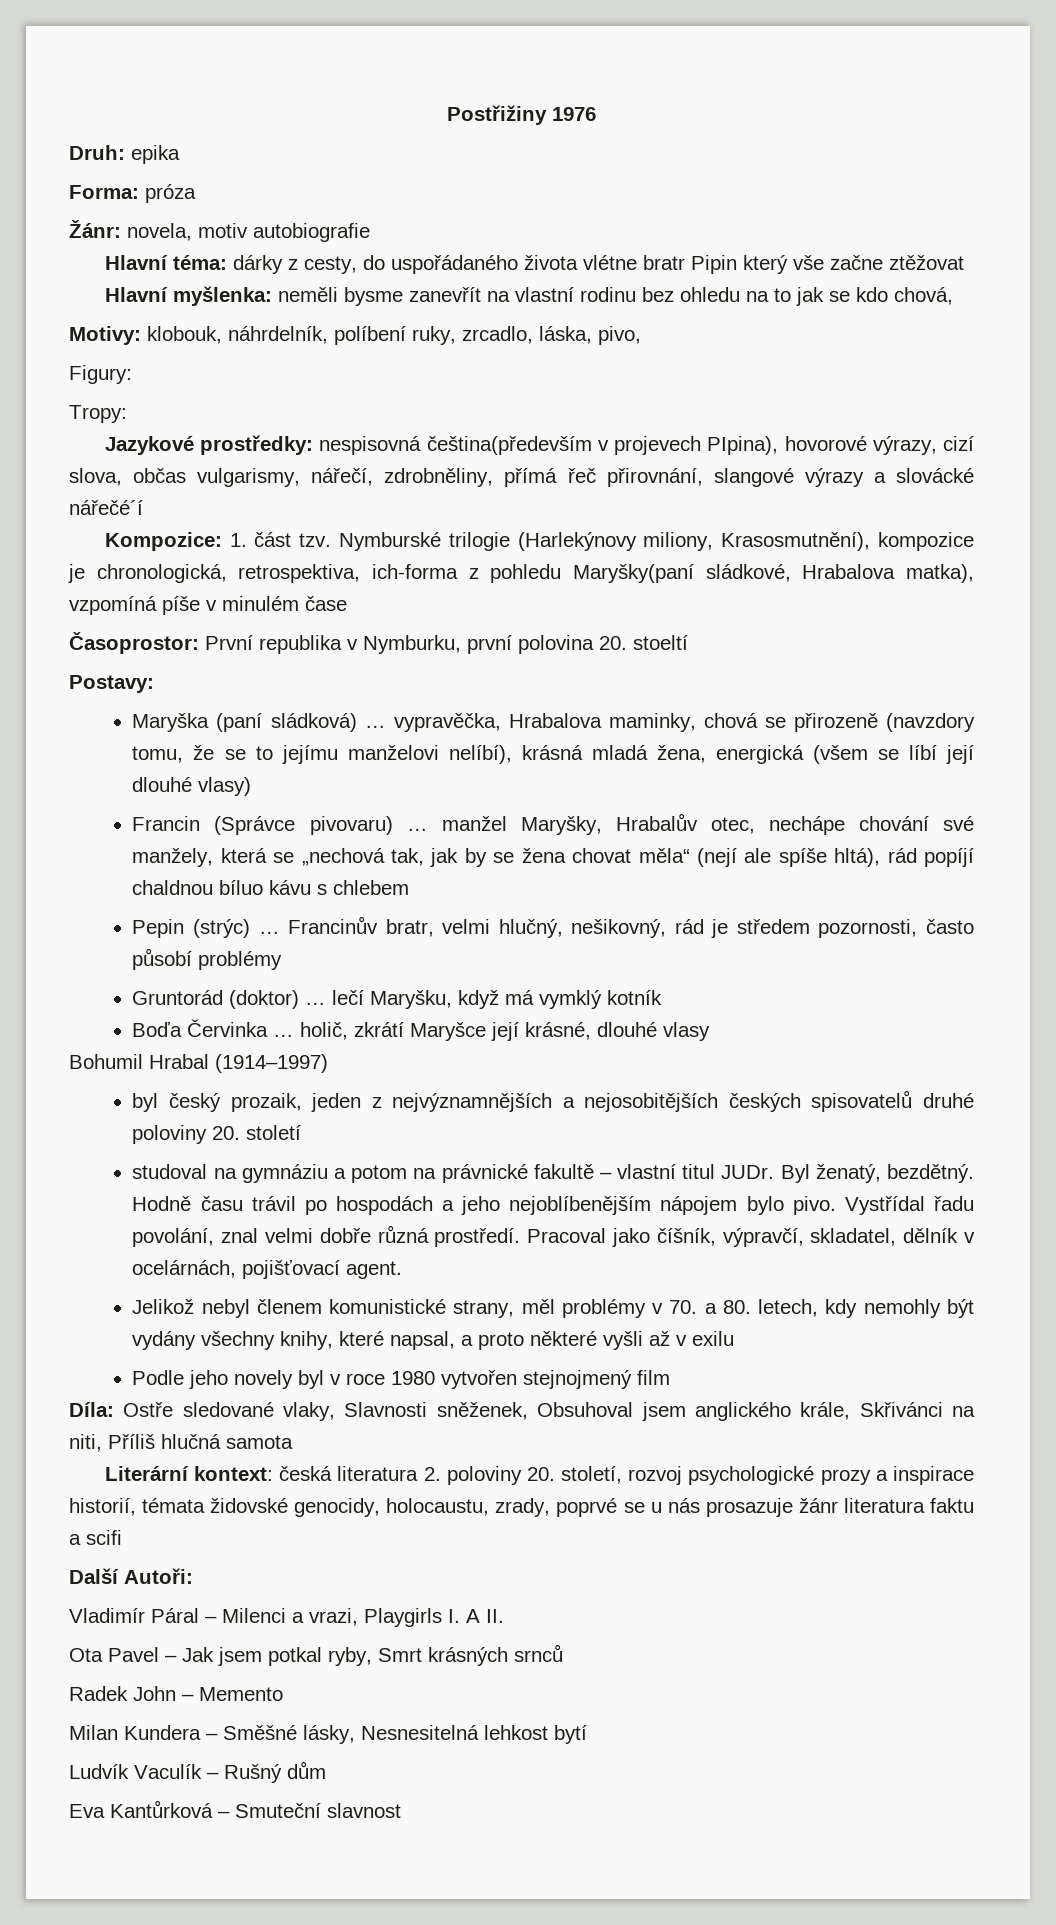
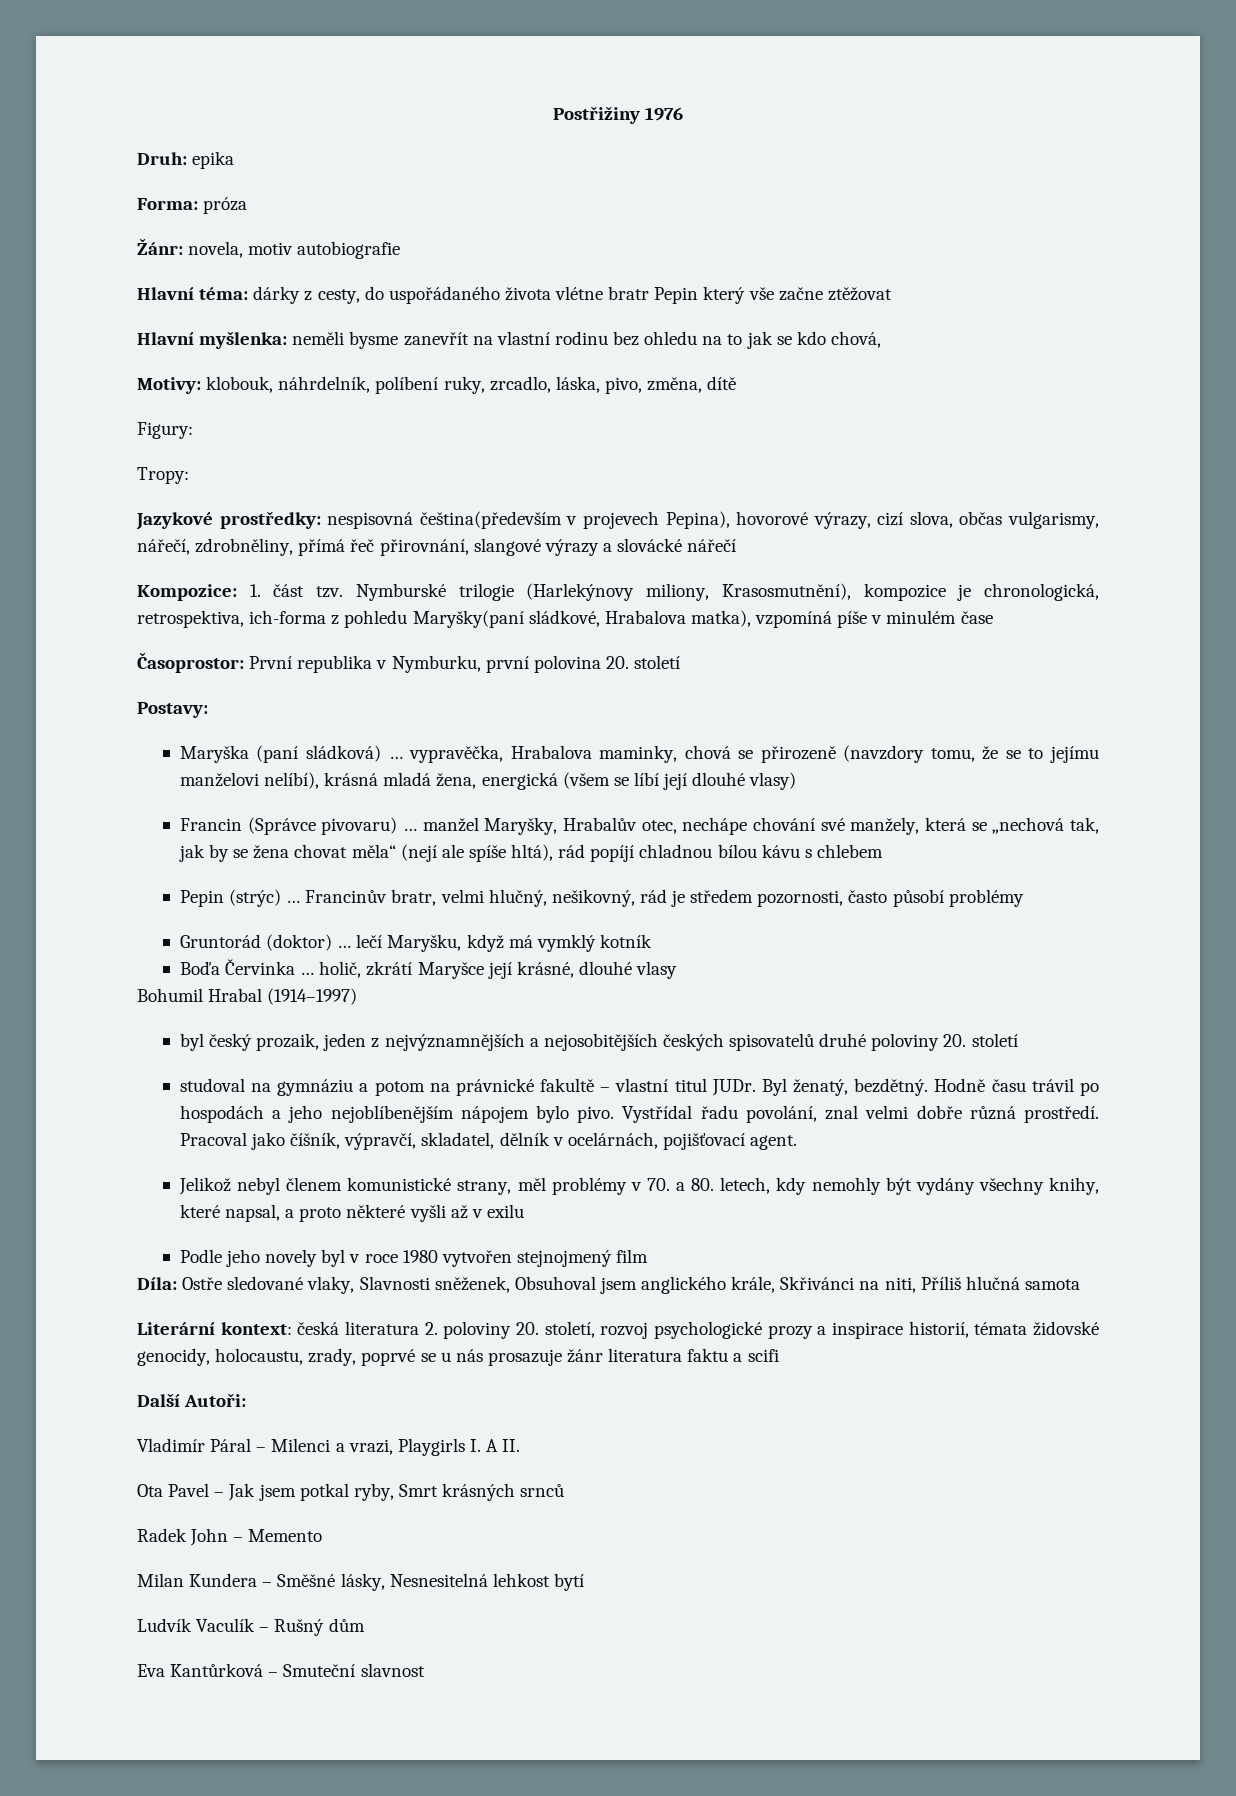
[690,255,737,274] Pipin -> [654,287,699,304] Pepin
(641, 335) none -> [647,376,737,393] změna, dítě
[707,436,779,455] PIpina), -> [665,511,730,529] Pepina),
[69,500,143,515] nářečé´í -> [687,539,737,552] nářečí
[633,635,688,650] stoeltí -> [634,655,681,669] století
[132,880,264,895] chaldnou bíluo -> [639,844,757,858] chladnou bílou

